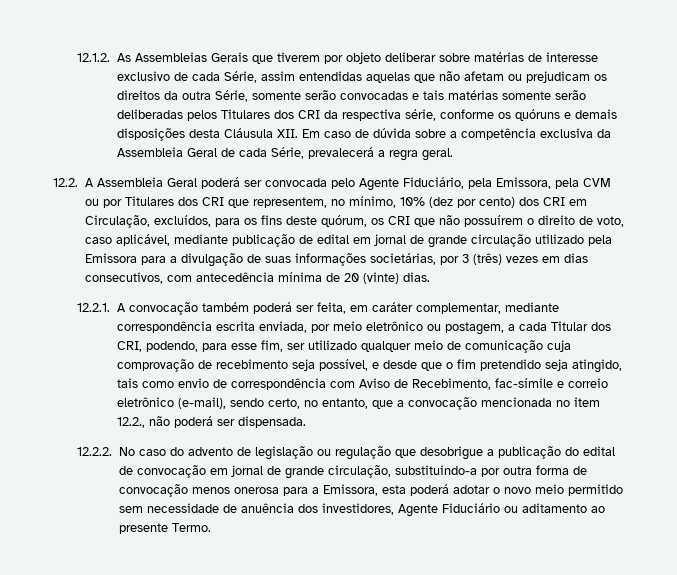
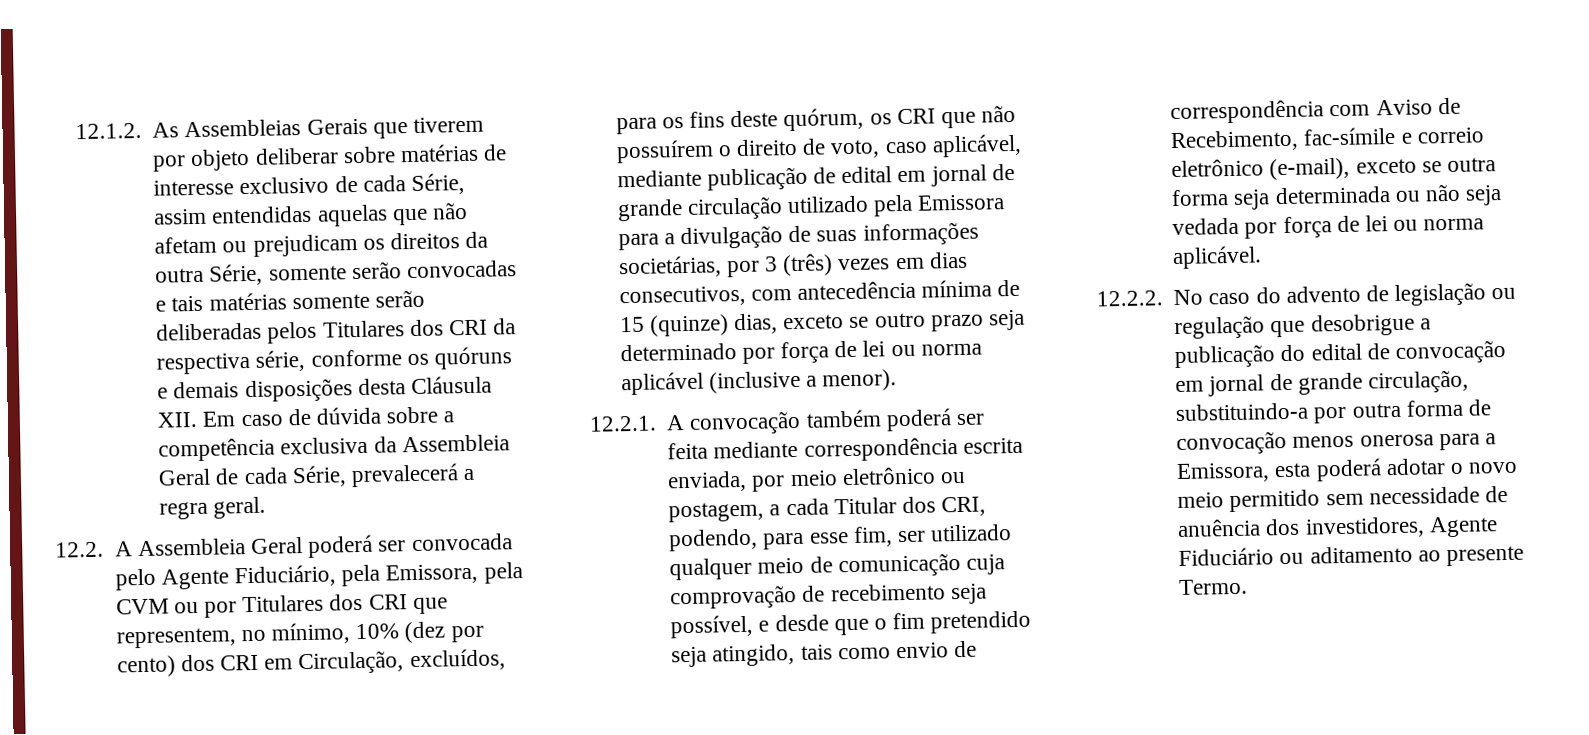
[343,272,430,284] 20 (vinte) dias. -> [619,309,1025,337] [619,340,982,364] [620,369,898,396] 15 (quinze) dias, exceto se outro prazo seja determinado por força de lei ou norma aplicável (inclusive a menor).
[316,302,501,314] feita, em caráter complementar, -> [667,442,709,460] feita
[229,397,600,410] [116,416,306,428] sendo certo, no entanto, que a convocação mencionada no item 12.2., não poderá ser dispensada. -> [1355,157,1497,174] [1171,183,1503,210] [1172,215,1485,239] [1172,245,1263,270] exceto se outra forma seja determinada ou não seja vedada por força de lei ou norma aplicável.

